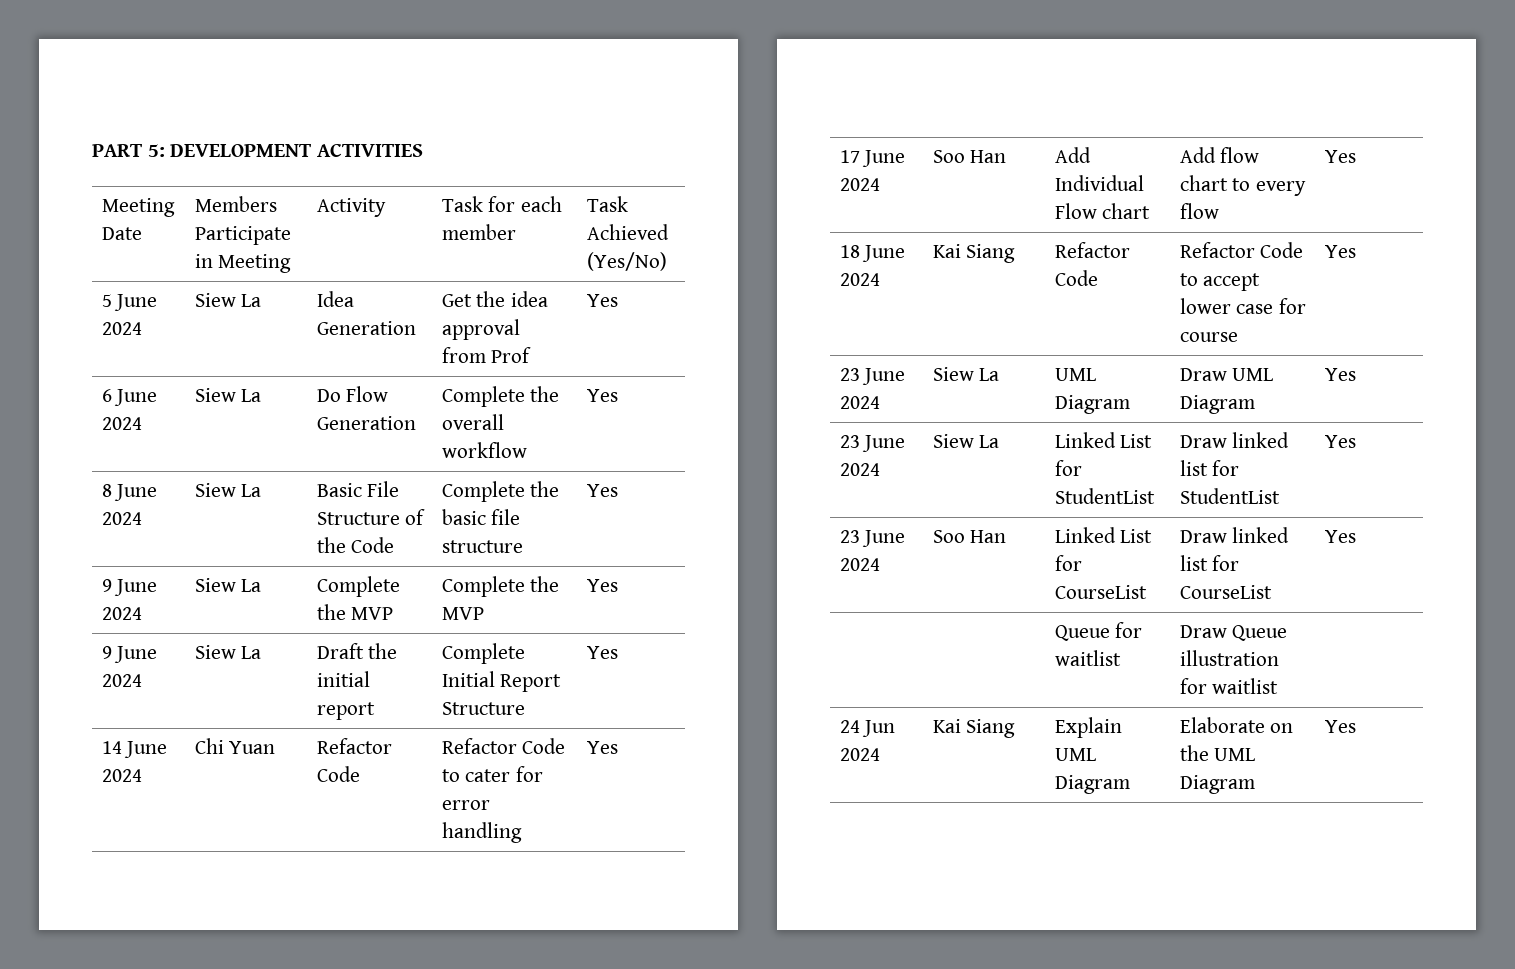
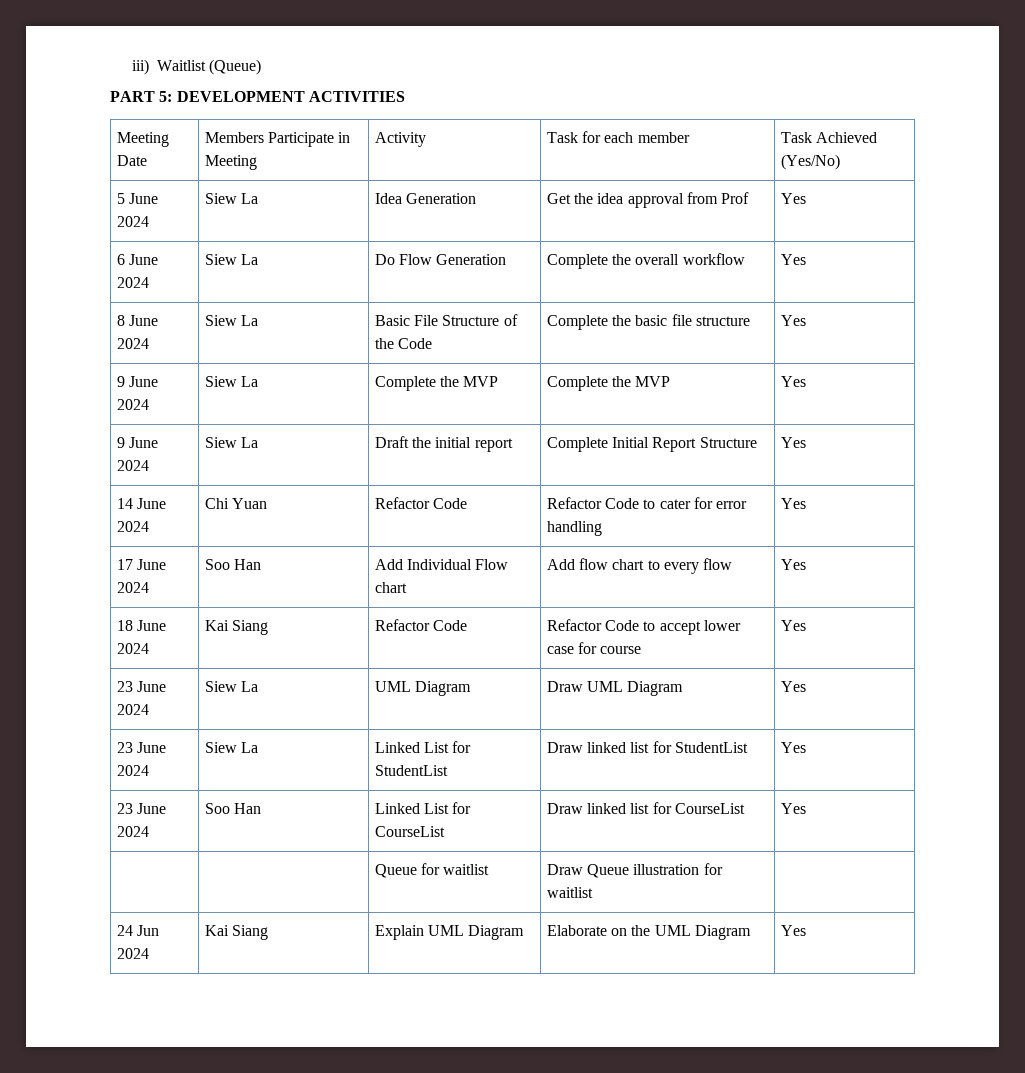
(92, 150) none -> [131,59,261,75] iii) Waitlist (Queue) //

